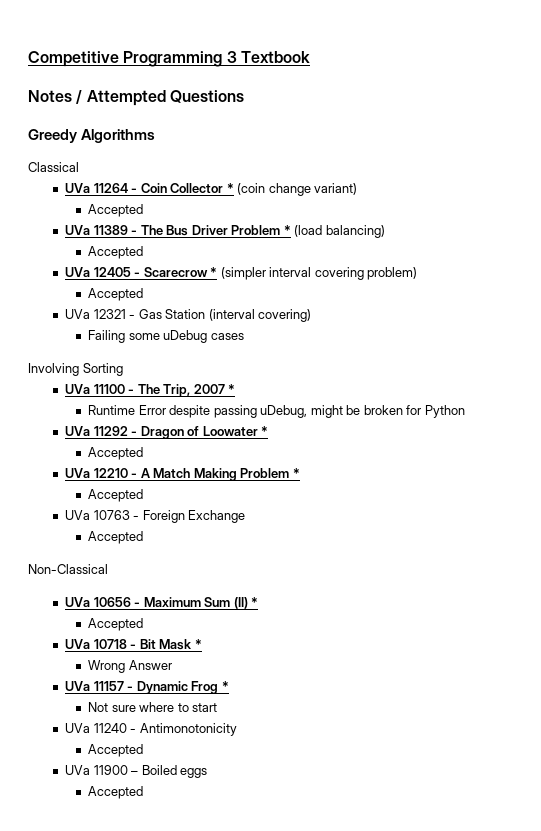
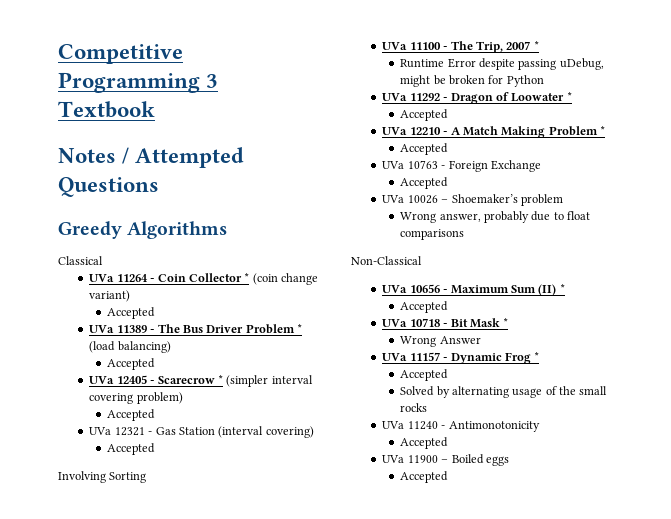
[88,330,244,343] Failing some uDebug cases -> [107,443,156,455] Accepted
(144, 537) none -> [382,194,563,206] [400,211,591,223] [400,229,465,240] // UVa 10026 – Shoemaker’s problem // Wrong answer, probably due to float comparisons
[88,702,218,712] Not sure where to start -> [400,369,449,381] [400,386,608,398] [400,403,428,412] Accepted // Solved by alternating usage of the small rocks

